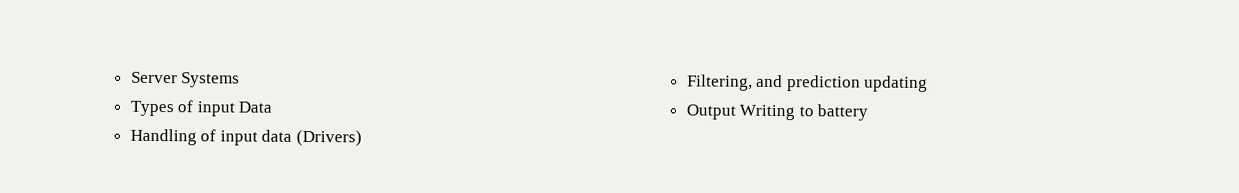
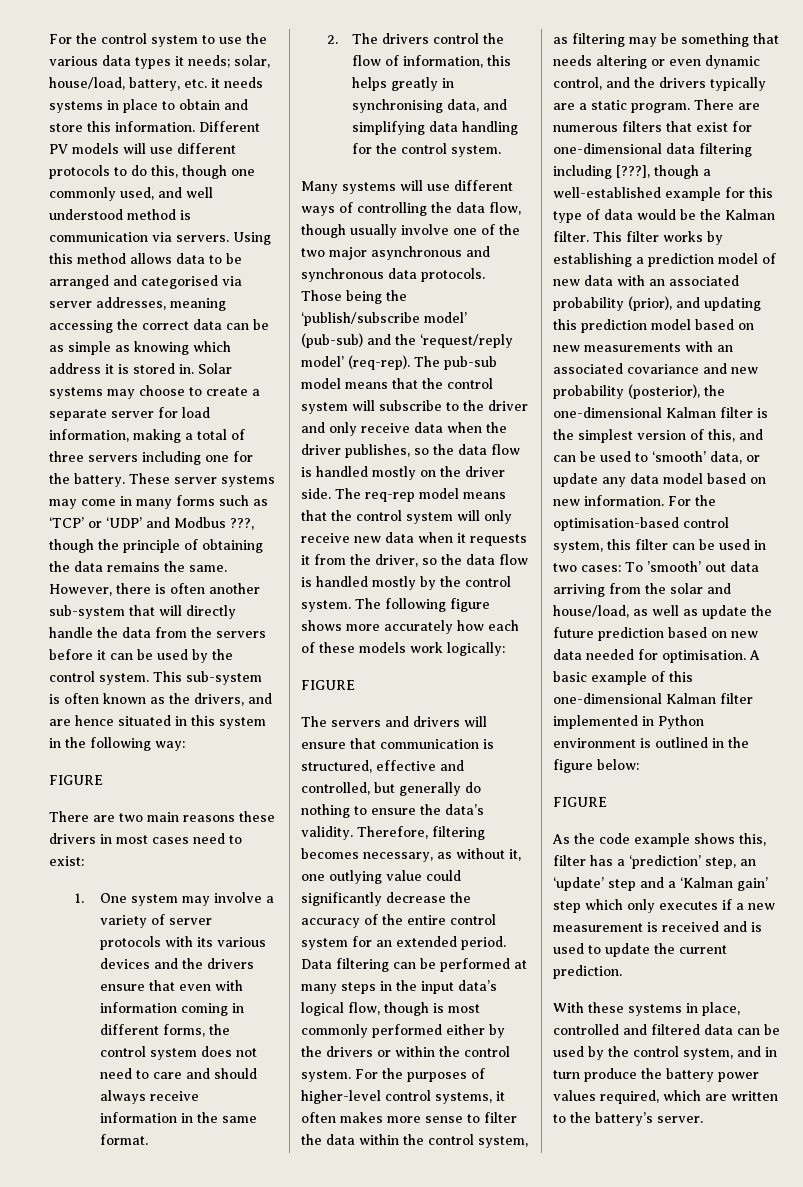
[130,71,241,88] [129,100,273,117] [129,128,363,147] [686,74,929,92] [685,104,869,121] Server Systems // Types of input Data // Handling of input data (Drivers) // Filtering, and prediction updating // Output Writing to battery -> [49,33,267,47] [49,55,270,69] [49,77,263,91] [49,99,248,113] [49,121,260,132] [49,143,236,154] [49,165,255,179] [49,187,213,201] [49,209,191,220] [49,232,271,245] [49,253,242,264] [49,275,242,289] [49,297,226,311] [49,319,269,333] [49,341,231,355] [49,363,232,374] [49,385,260,399] [49,407,210,421] [49,429,245,443] [49,451,253,465] [49,473,275,487] [49,495,268,509] [49,517,254,530] [49,539,263,553] [49,561,227,572] [49,583,260,596] [49,605,236,619] [49,627,266,638] [49,649,233,663] [49,671,262,685] [49,693,272,706] [49,715,266,729] [49,737,185,751] [49,775,103,785] [49,811,275,822] [49,833,242,844] [49,856,84,866] [74,892,275,906] [100,914,213,928] [100,936,267,950] [100,958,255,969] [100,980,244,991] [100,1002,245,1016] [100,1024,231,1037] [100,1046,258,1060] [100,1068,258,1079] [100,1090,200,1104] [100,1112,258,1123] [100,1134,149,1145] [326,33,505,44] [352,55,512,68] [352,77,455,91] [352,99,508,113] [352,121,519,135] [352,143,502,157] [301,180,513,194] [301,202,521,216] [301,224,520,238] [301,246,490,260] [301,268,485,282] [301,290,407,304] [301,312,467,326] [301,333,513,348] [301,355,497,370] [301,378,493,389] [301,400,528,414] [301,422,507,436] [301,444,520,458] [301,466,505,480] [301,488,506,502] [301,510,512,524] [301,532,527,546] [301,554,528,567] [301,576,511,590] [301,598,490,612] [301,620,519,634] [301,642,505,656] [301,680,355,690] [301,716,487,727] [301,738,494,749] [301,760,464,773] [301,782,481,796] [301,804,484,818] [301,826,485,840] [301,848,521,862] [301,870,461,884] [301,892,471,906] [301,914,496,928] [301,936,506,950] [301,958,527,972] [301,980,497,994] [301,1002,480,1016] [301,1024,505,1038] [301,1046,510,1057] [301,1068,485,1082] [301,1090,505,1104] [301,1112,517,1123] [301,1134,528,1148] [553,33,779,47] [553,55,760,69] [553,77,766,91] [553,99,760,113] [553,121,752,132] [553,143,752,157] [553,165,711,179] [553,187,773,201] [553,209,775,223] [553,231,723,245] [553,253,776,267] [553,275,739,286] [553,296,761,311] [553,319,754,333] [553,341,733,352] [553,363,758,374] [553,384,725,399] [553,407,768,418] [553,429,763,443] [553,451,760,464] [553,473,766,487] [553,495,716,506] [553,517,729,531] [553,539,766,553] [553,561,759,572] [553,583,731,597] [553,605,772,619] [553,627,758,641] [553,649,760,663] [553,671,693,685] [553,693,753,704] [553,715,704,729] [553,737,749,748] [553,759,639,773] [553,797,607,807] [552,833,766,847] [553,855,756,869] [553,877,768,891] [553,899,775,913] [553,921,762,932] [553,943,727,957] [553,965,622,979] [553,1002,740,1016] [553,1024,780,1035] [553,1046,777,1060] [553,1068,759,1082] [553,1090,778,1104] [553,1112,703,1126] For the control system to use the various data types it needs; solar, house/load, battery, etc. it needs systems in place to obtain and store this information. Different PV models will use different protocols to do this, though one commonly used, and well understood method is communication via servers. Using this method allows data to be arranged and categorised via server addresses, meaning accessing the correct data can be as simple as knowing which address it is stored in. Solar systems may choose to create a separate server for load information, making a total of three servers including one for the battery. These server systems may come in many forms such as ‘TCP’ or ‘UDP’ and Modbus ???, though the principle of obtaining the data remains the same. However, there is often another sub-system that will directly handle the data from the servers before it can be used by the control system. This sub-system is often known as the drivers, and are hence situated in this system in the following way: // FIGURE // There are two main reasons these drivers in most cases need to exist: // 1. One system may involve a variety of server protocols with its various devices and the drivers ensure that even with information coming in different forms, the control system does not need to care and should always receive information in the same format. // 2. The drivers control the flow of information, this helps greatly in synchronising data, and simplifying data handling for the control system. // Many systems will use different ways of controlling the data flow, though usually involve one of the two major asynchronous and synchronous data protocols. Those being the ‘publish/subscribe model’ (pub-sub) and the ‘request/reply model’ (req-rep). The pub-sub model means that the control system will subscribe to the driver and only receive data when the driver publishes, so the data flow is handled mostly on the driver side. The req-rep model means that the control system will only receive new data when it requests it from the driver, so the data flow is handled mostly by the control system. The following figure shows more accurately how each of these models work logically: // FIGURE // The servers and drivers will ensure that communication is structured, effective and controlled, but generally do nothing to ensure the data’s validity. Therefore, filtering becomes necessary, as without it, one outlying value could significantly decrease the accuracy of the entire control system for an extended period. Data filtering can be performed at many steps in the input data’s logical flow, though is most commonly performed either by the drivers or within the control system. For the purposes of higher-level control systems, it often makes more sense to filter the data within the control system, as filtering may be something that needs altering or even dynamic control, and the drivers typically are a static program. There are numerous filters that exist for one-dimensional data filtering including [???], though a well-established example for this type of data would be the Kalman filter. This filter works by establishing a prediction model of new data with an associated probability (prior), and updating this prediction model based on new measurements with an associated covariance and new probability (posterior), the one-dimensional Kalman filter is the simplest version of this, and can be used to ‘smooth’ data, or update any data model based on new information. For the optimisation-based control system, this filter can be used in two cases: To ’smooth’ out data arriving from the solar and house/load, as well as update the future prediction based on new data needed for optimisation. A basic example of this one-dimensional Kalman filter implemented in Python environment is outlined in the figure below: // FIGURE // As the code example shows this, filter has a ‘prediction’ step, an ‘update’ step and a ‘Kalman gain’ step which only executes if a new measurement is received and is used to update the current prediction. // With these systems in place, controlled and filtered data can be used by the control system, and in turn produce the battery power values required, which are written to the battery’s server.

